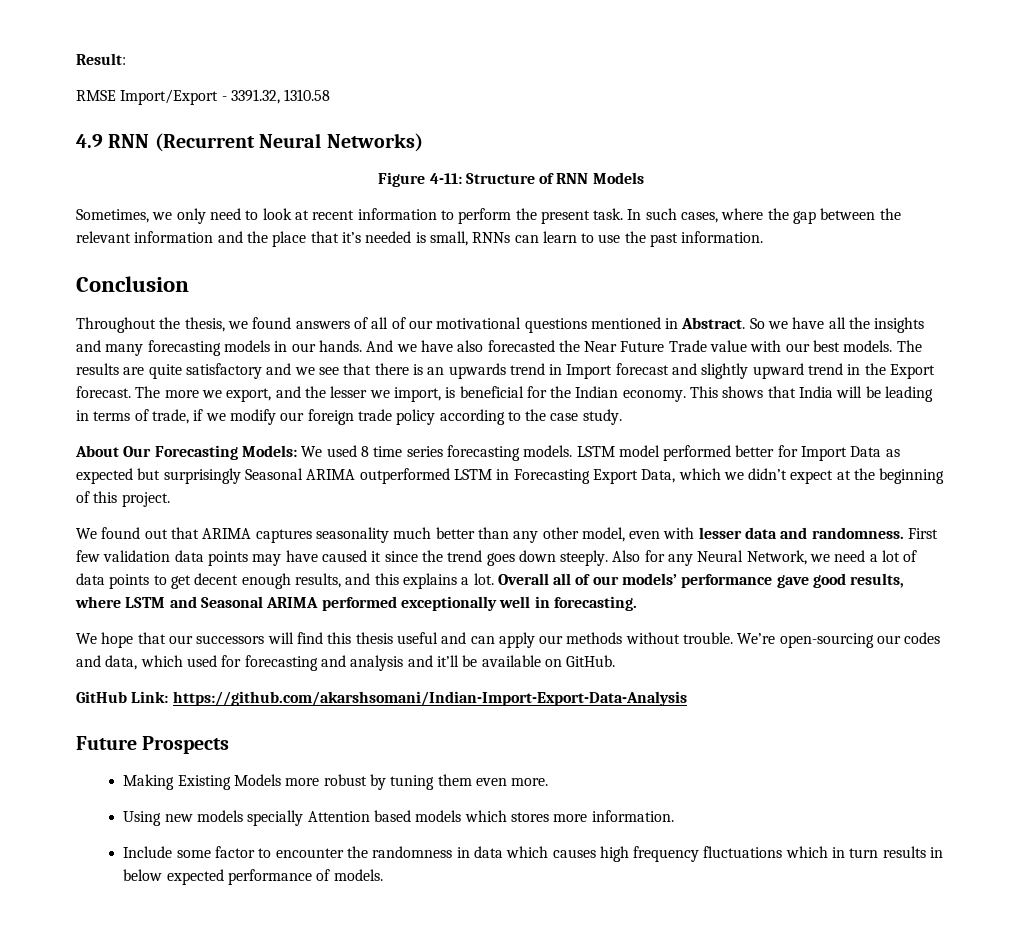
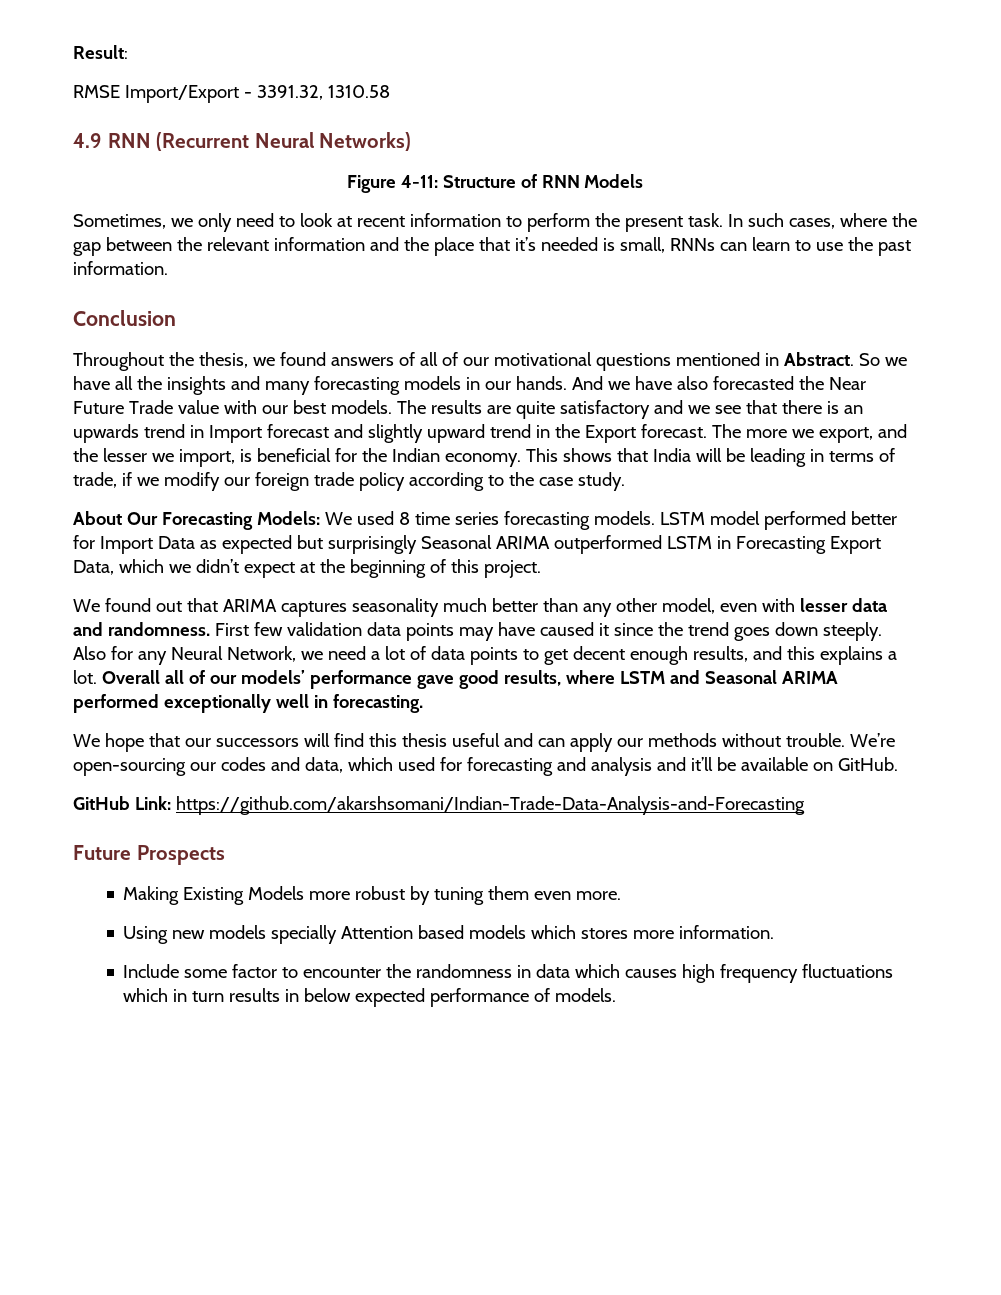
[172,691,687,706] https://github.com/akarshsomani/Indian-Import-Export-Data-Analysis -> [175,796,805,815] https://github.com/akarshsomani/Indian-Trade-Data-Analysis-and-Forecasting

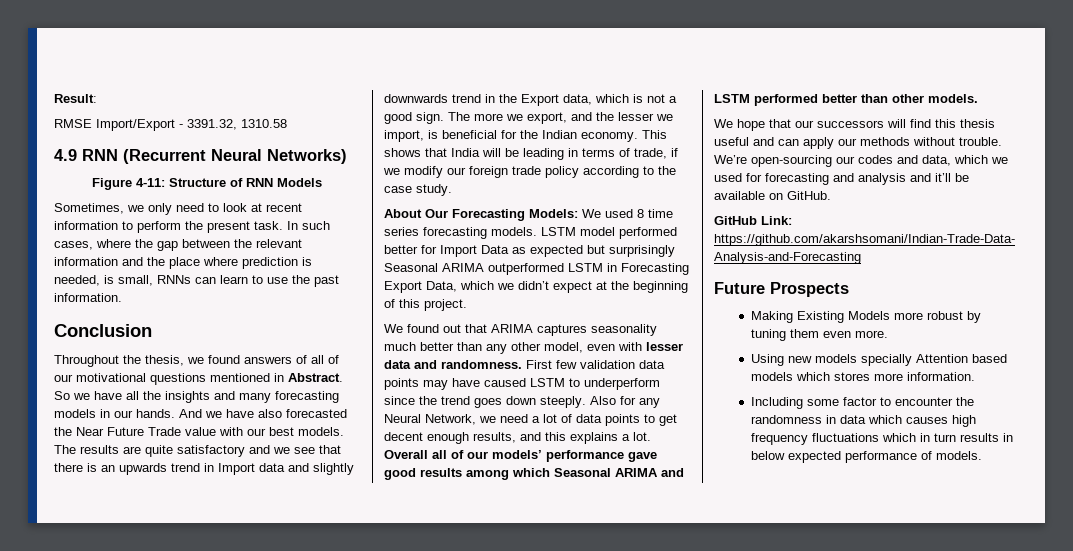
[478,237,598,251] that it’s needed -> [203,257,312,269] [54,275,100,286] where prediction is needed,
[266,424,329,438] forecast -> [259,463,285,472] data
[426,424,485,443] upward -> [384,94,448,103] downwards
[640,424,707,438] forecast. -> [563,94,677,105] [384,112,444,124] data, which is not a good sign.
[598,623,609,636] it -> [530,378,660,390] LSTM to underperform
[503,670,838,686] [73,694,423,713] results, where LSTM and Seasonal ARIMA performed exceptionally well in forecasting. -> [420,468,684,480] [714,94,978,106] results among which Seasonal ARIMA and LSTM performed better than other models.
(393, 764) none -> [991,157,1008,164] we
[123,964,180,978] Include -> [750,397,803,409] Including

